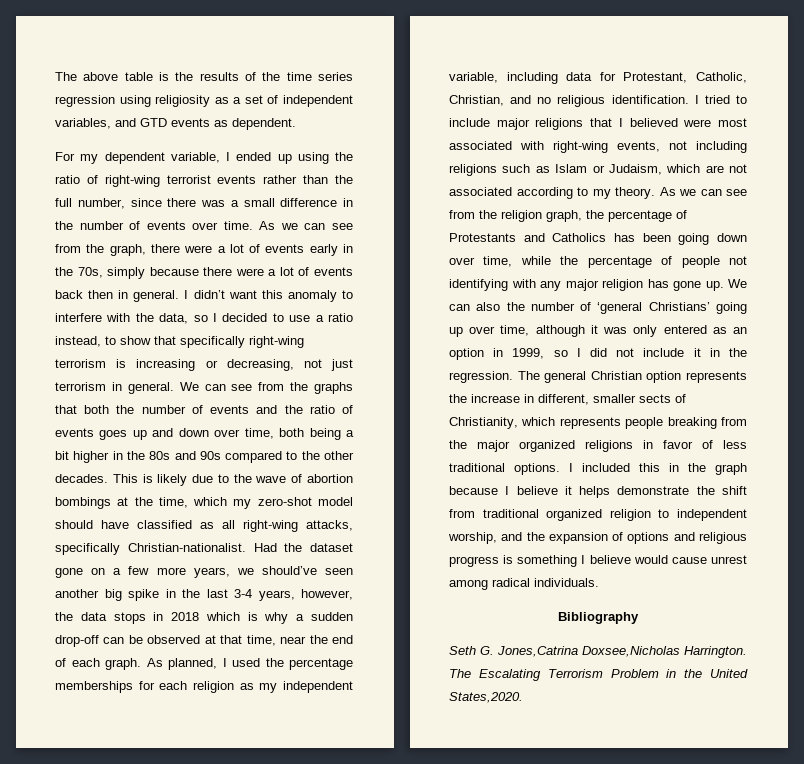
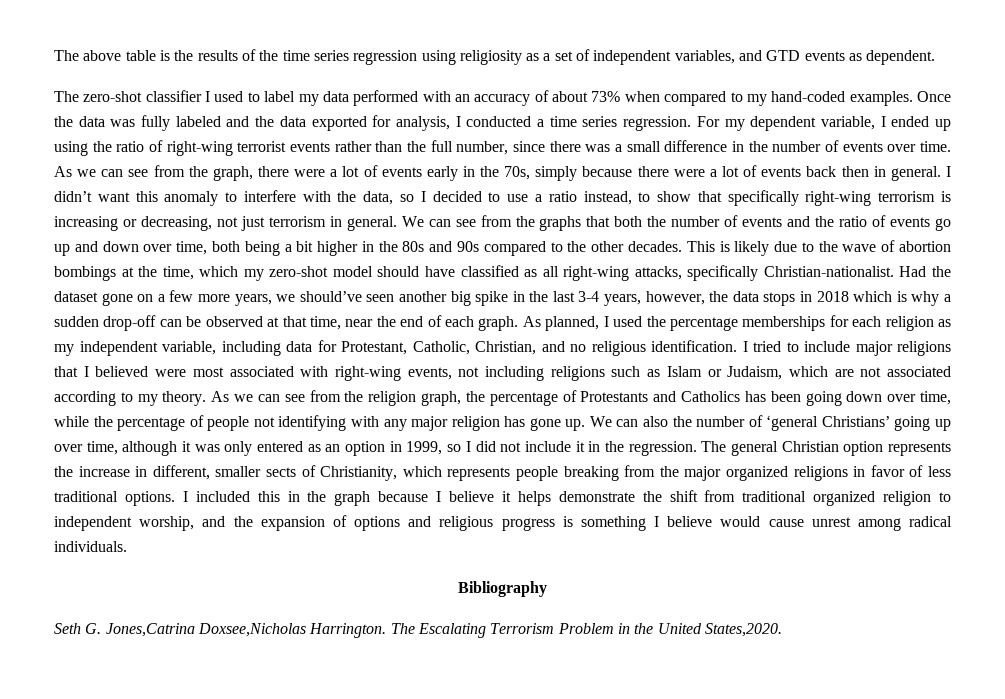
(296, 124) none -> [54,90,952,106] [54,115,692,131] The zero-shot classifier I used to label my data performed with an accuracy of about 73% when compared to my hand-coded examples. Once the data was fully labeled and the data exported for analysis, I conducted a time series regression.
[99,430,128,440] goes -> [935,218,952,231] go

